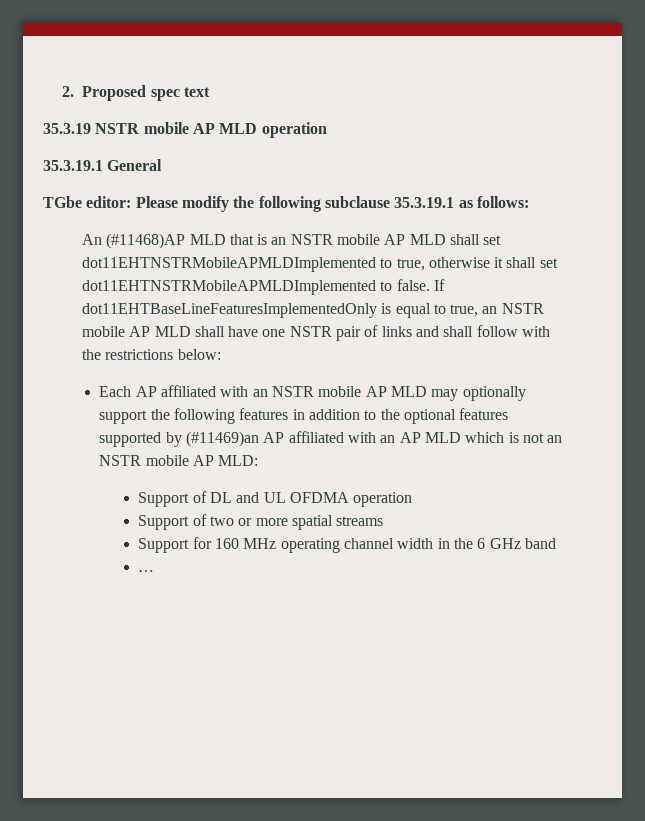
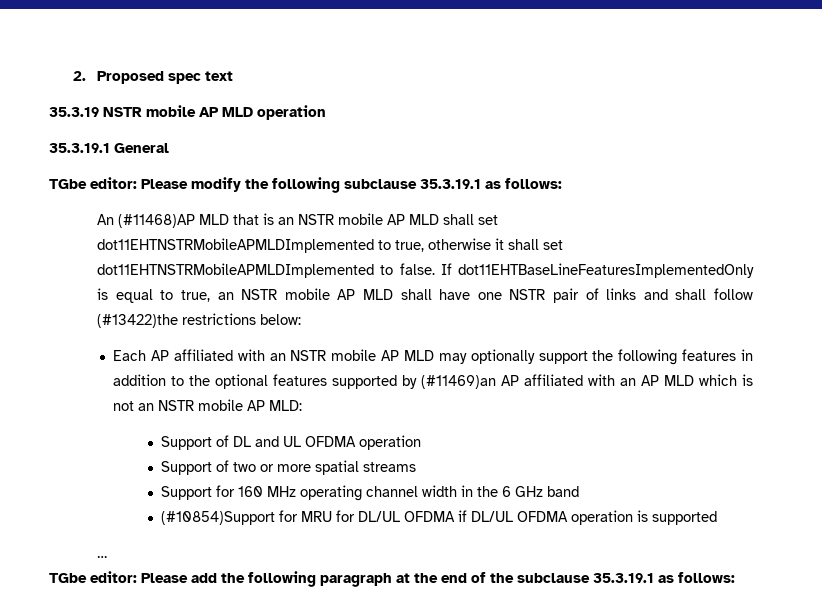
[522,326,551,337] [81,349,101,360] with the -> [97,314,179,328] (#13422)the
[138,570,155,572] … -> [161,510,718,525] [97,555,108,558] [49,571,735,587] (#10854)Support for MRU for DL/UL OFDMA if DL/UL OFDMA operation is supported // … // TGbe editor: Please add the following paragraph at the end of the subclause 35.3.19.1 as follows:

